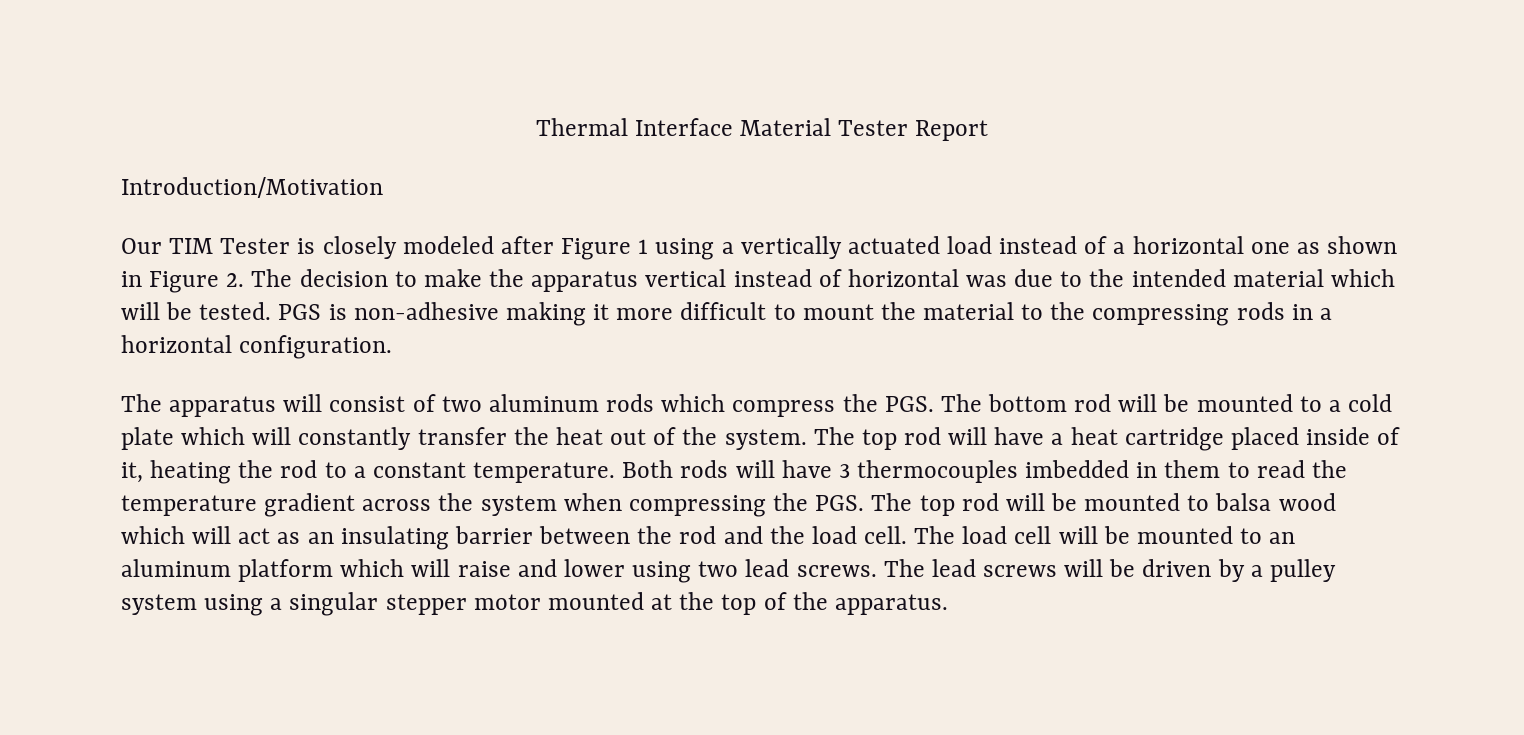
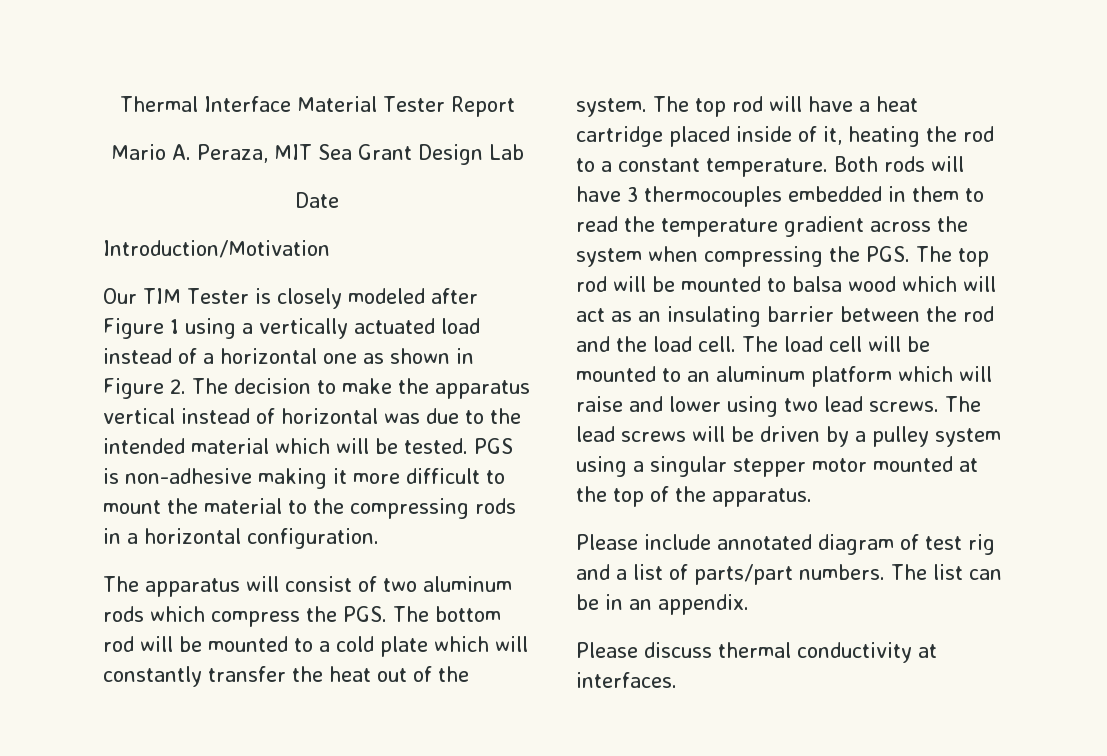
(989, 130) none -> [110,144,524,165] [295,192,339,208] // Mario A. Peraza, MIT Sea Grant Design Lab // Date
[1025,460,1130,478] imbedded -> [788,186,882,202] embedded
(948, 604) none -> [576,534,995,555] [576,564,1002,585] [576,594,749,615] [576,642,937,663] [576,672,677,688] // Please include annotated diagram of test rig and a list of parts/part numbers. The list can be in an appendix. // Please discuss thermal conductivity at interfaces.

